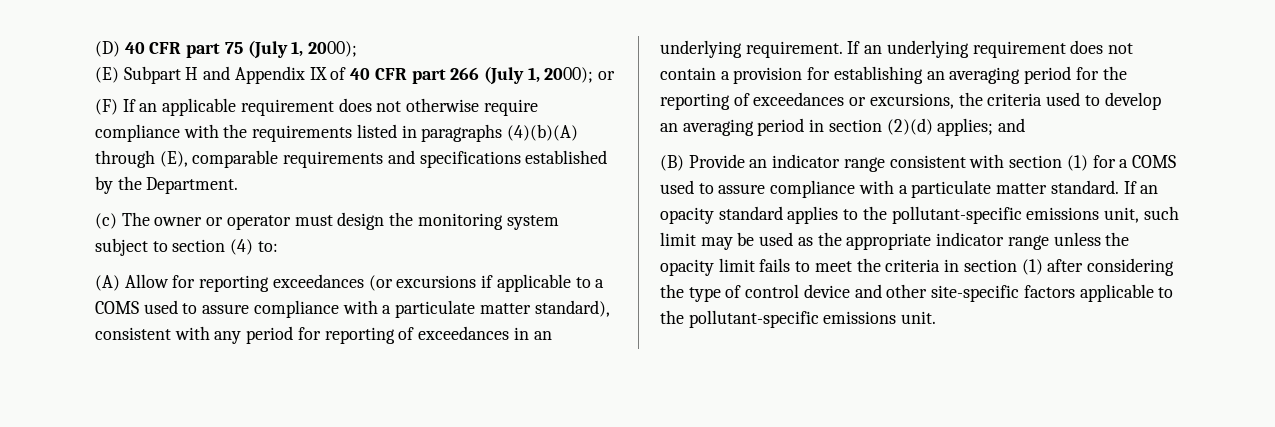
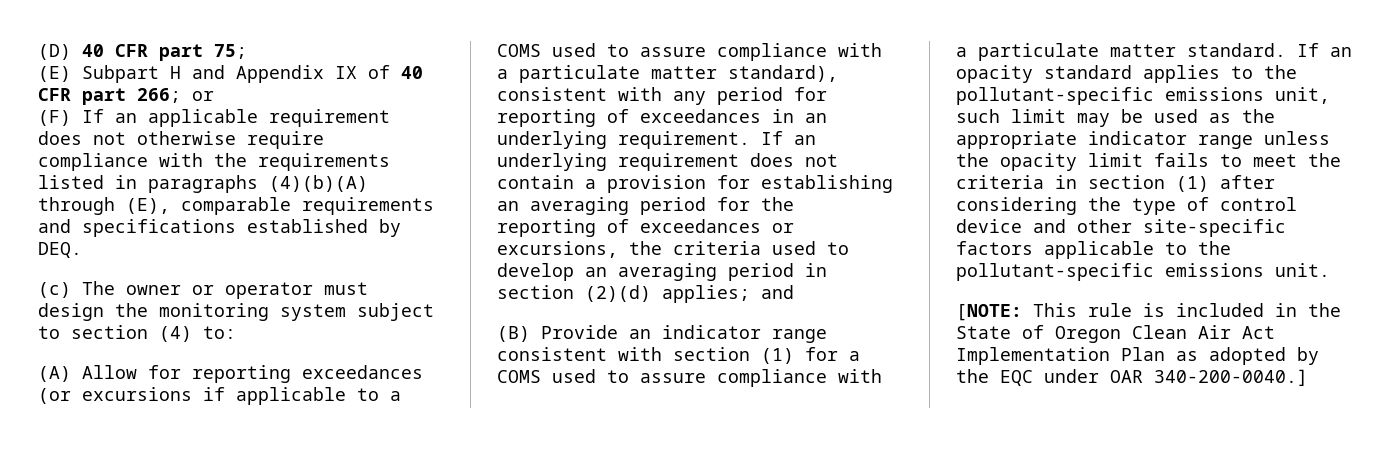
[224,40,358,59] 75 (July 1, 2000); -> [214,44,247,59] 75;
[450,66,594,85] 266 (July 1, 2000); -> [137,88,181,103] 266;
[117,176,239,194] the Department. -> [38,242,82,258] DEQ.
(937, 317) none -> [956,303,1341,321] [956,325,1275,343] [956,347,1319,365] [956,369,1308,386] // [NOTE: This rule is included in the State of Oregon Clean Air Act Implementation Plan as adopted by the EQC under OAR 340-200-0040.]

